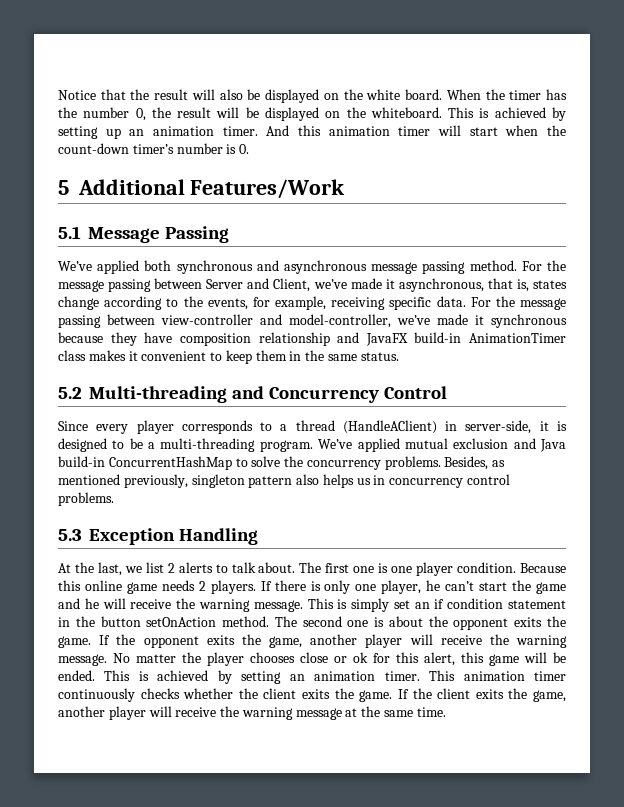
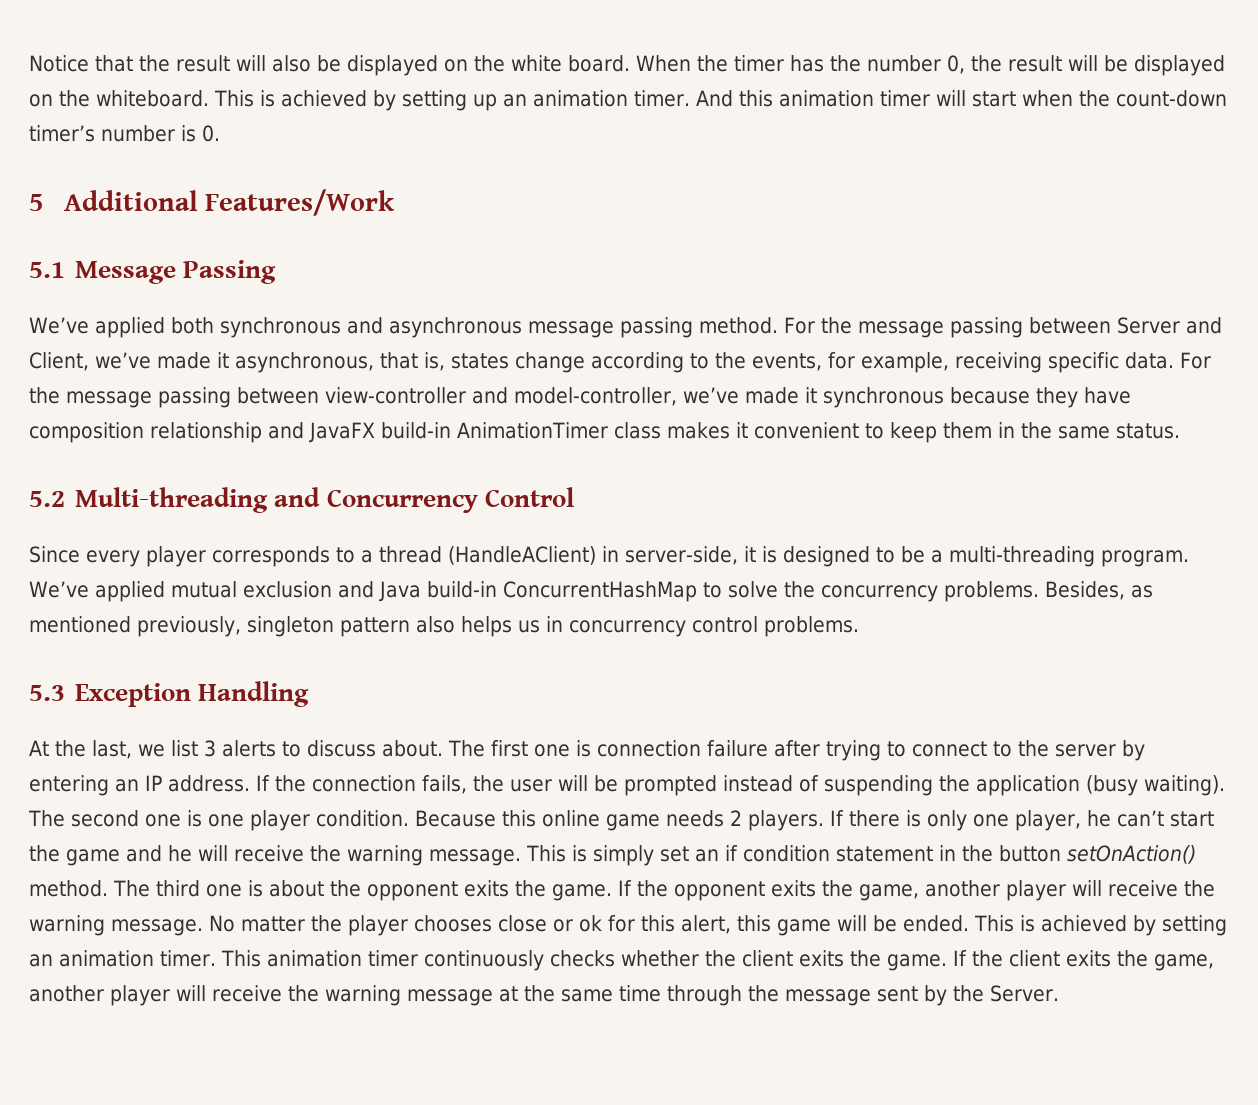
[167,563,175,573] 2 -> [204,740,216,757] 3
[231,562,256,573] talk -> [307,740,376,757] discuss
(389, 568) none -> [597,740,1145,761] [29,775,1225,796] [28,810,202,827] connection failure after trying to connect to the server by entering an IP address. If the connection fails, the user will be prompted instead of suspending the application (busy waiting). The second one is
[146,617,217,627] setOnAction -> [1067,845,1196,864] setOnAction()
[302,616,342,627] second -> [156,880,200,897] third
[416,707,446,717] time. -> [619,985,1059,1006] time through the message sent by the Server.

